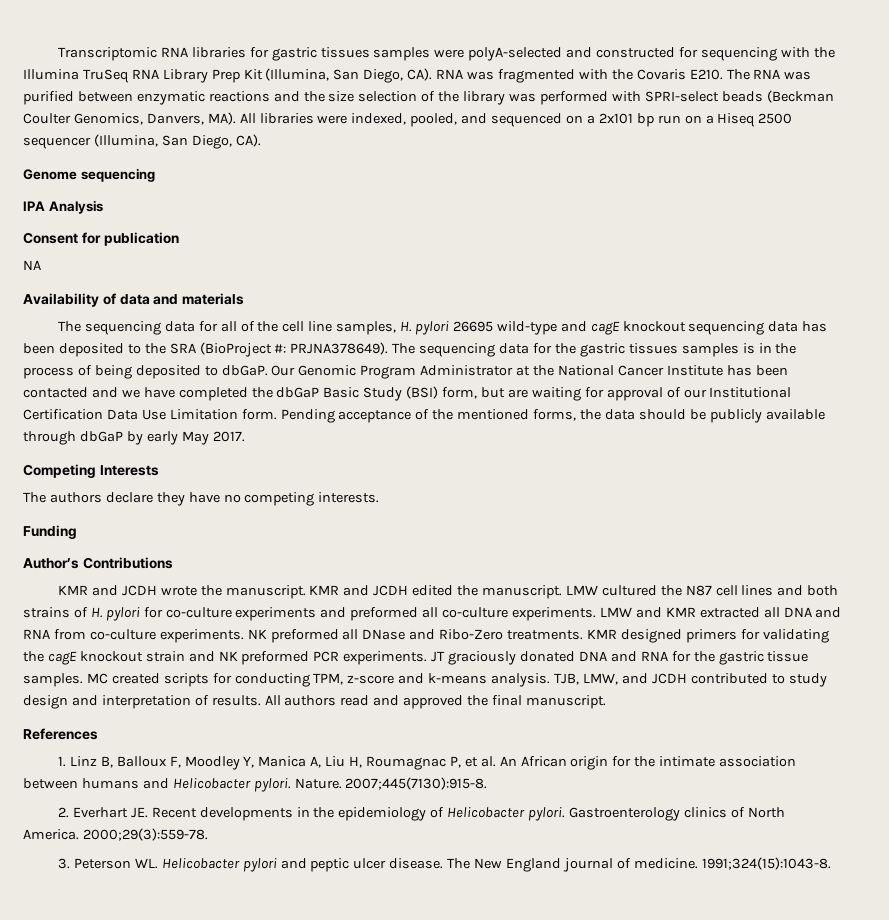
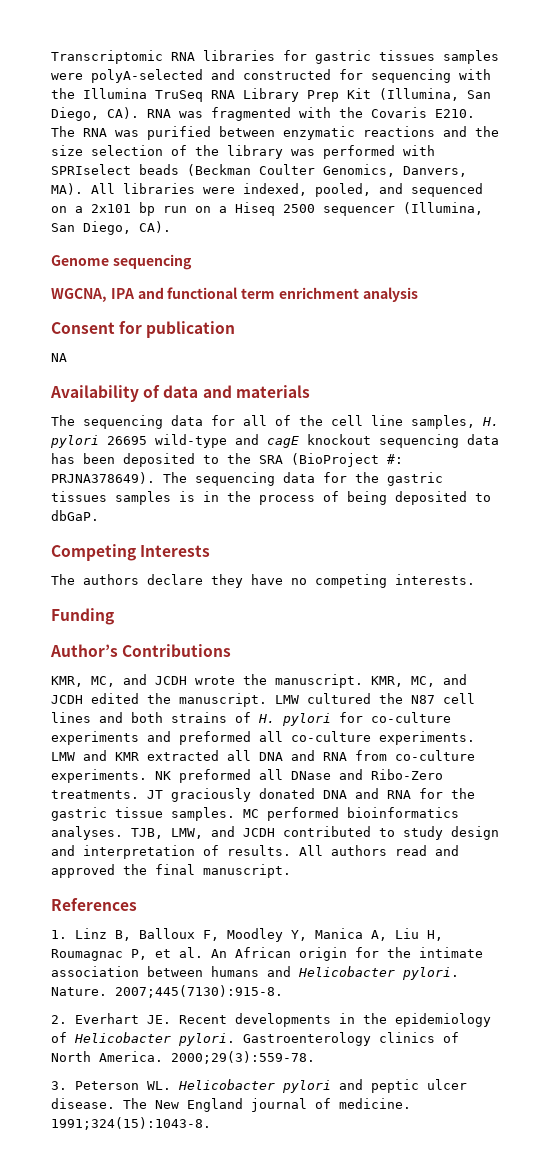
[644,91,719,102] SPRI-select -> [51,164,131,175] SPRIselect
[23,200,103,214] IPA Analysis -> [51,287,418,302] WGCNA, IPA and functional term enrichment analysis
[271,365,788,379] [23,386,792,401] [23,409,825,423] [23,431,245,445] Our Genomic Program Administrator at the National Cancer Institute has been contacted and we have completed the dbGaP Basic Study (BSI) form, but are waiting for approval of our Institutional Certification Data Use Limitation form. Pending acceptance of the mentioned forms, the data should be publicly available through dbGaP by early May 2017. -> (99, 515) none
[57,585,88,595] KMR -> [51,676,115,687] KMR, MC,
[309,585,340,595] KMR -> [371,676,435,687] KMR, MC,
[587,629,829,643] [23,651,428,665] KMR designed primers for validating the cagE knockout strain and NK preformed PCR experiments. -> (139, 794) none
[111,673,551,687] created scripts for conducting TPM, z-score and k-means analysis. -> [267,807,459,821] [51,826,123,840] performed bioinformatics analyses.

